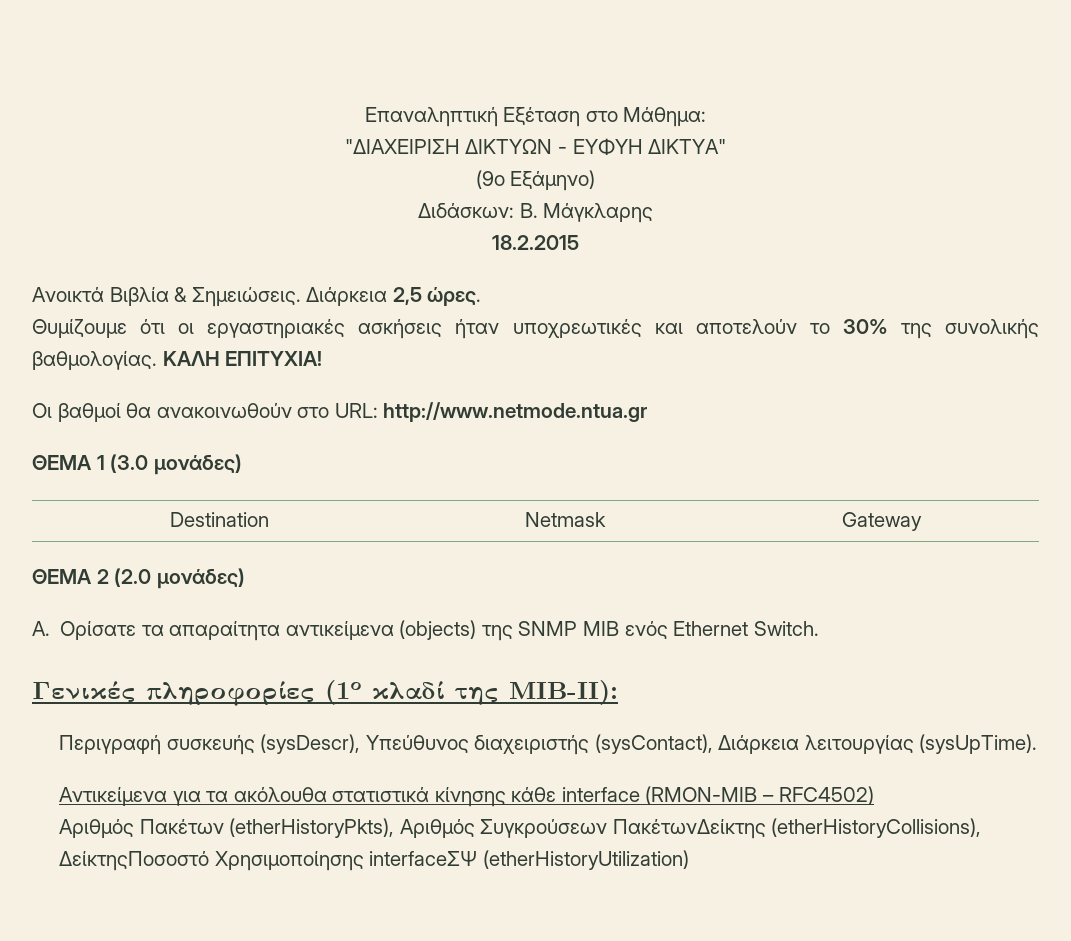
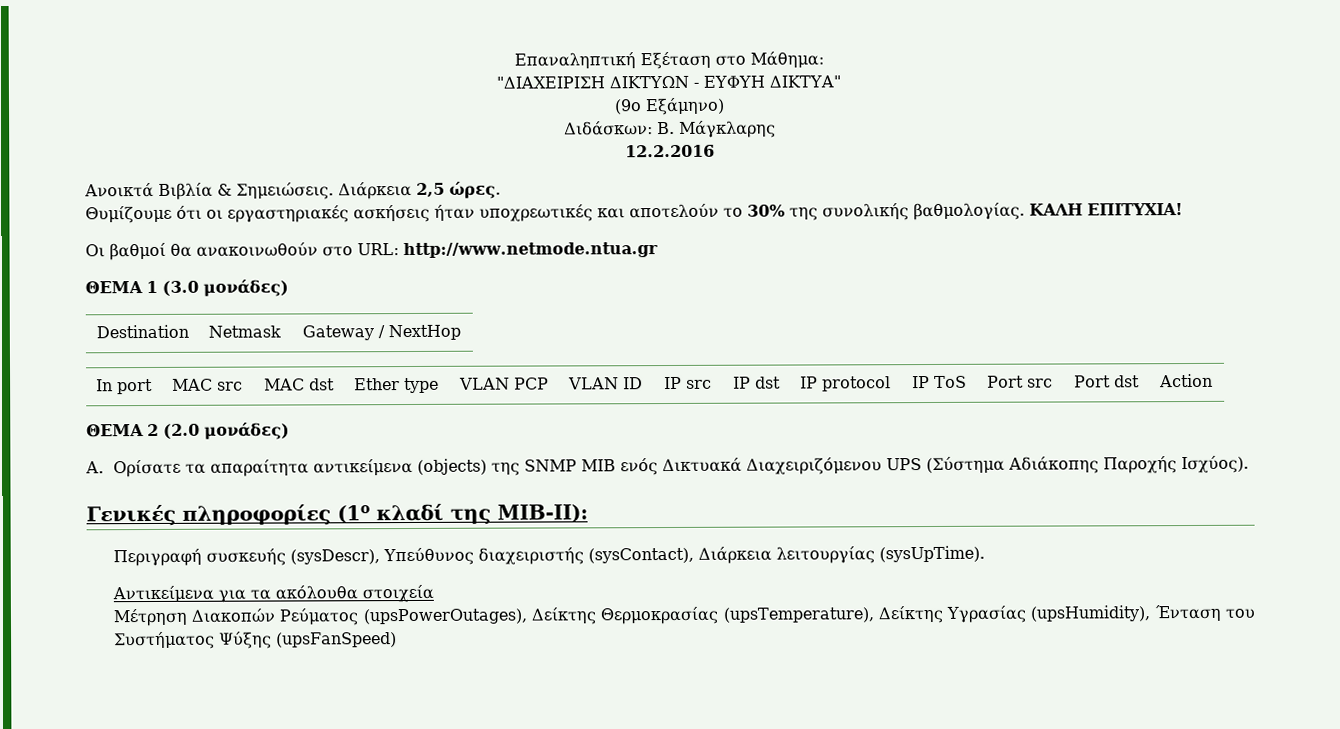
[492,235,579,250] 18.2.2015 -> [624,144,715,158] 12.2.2016
(922, 521) none -> [378,324,461,341] [95,378,153,395] [171,378,243,391] [263,378,335,391] [353,377,439,394] [458,377,549,390] [567,377,643,390] [663,376,712,390] [732,376,781,389] [799,376,891,392] [911,375,967,389] [986,375,1053,388] [1073,375,1140,388] [1158,373,1213,388] / NextHop // In port | MAC src | MAC dst | Ether type | VLAN PCP | VLAN ID | IP src | IP dst | IP protocol | IP ToS | Port src | Port dst | Action
[673,621,819,636] Ethernet Switch. -> [661,455,1249,475] Δικτυακά Διαχειριζόμενου UPS (Σύστημα Αδιάκοπης Παροχής Ισχύος).
[332,786,874,807] [59,818,982,839] [59,850,689,871] στατιστικά κίνησης κάθε interface (RMON-MIB – RFC4502) // Αριθμός Πακέτων (etherHistoryPkts), Αριθμός Συγκρούσεων ΠακέτωνΔείκτης (etherHistoryCollisions), ΔείκτηςΠοσοστό Χρησιμοποίησης interfaceΣΨ (etherHistoryUtilization) -> [361,584,434,603] [112,604,1256,627] [113,631,397,650] στοιχεία // Μέτρηση Διακοπών Ρεύματος (upsPowerOutages), Δείκτης Θερμοκρασίας (upsTemperature), Δείκτης Υγρασίας (upsHumidity), Ένταση του Συστήματος Ψύξης (upsFanSpeed)

